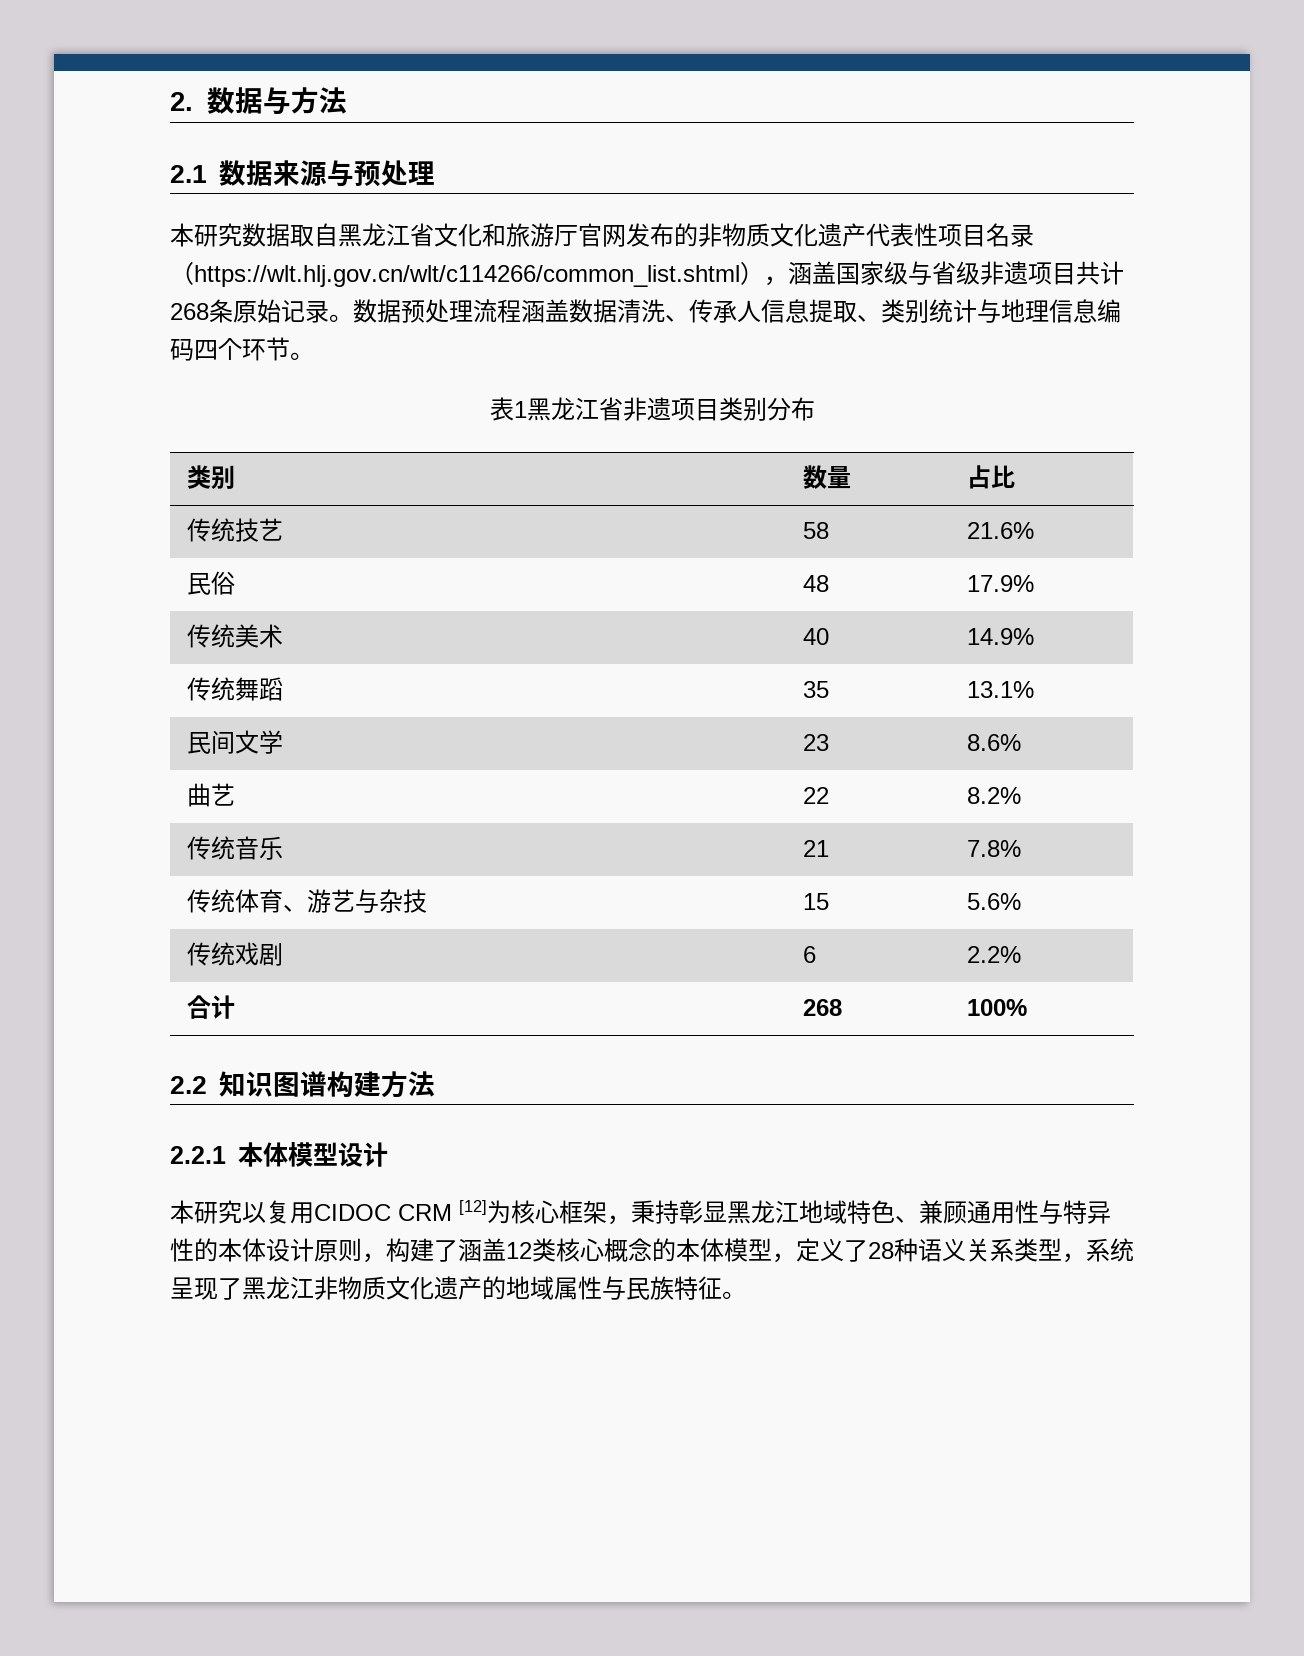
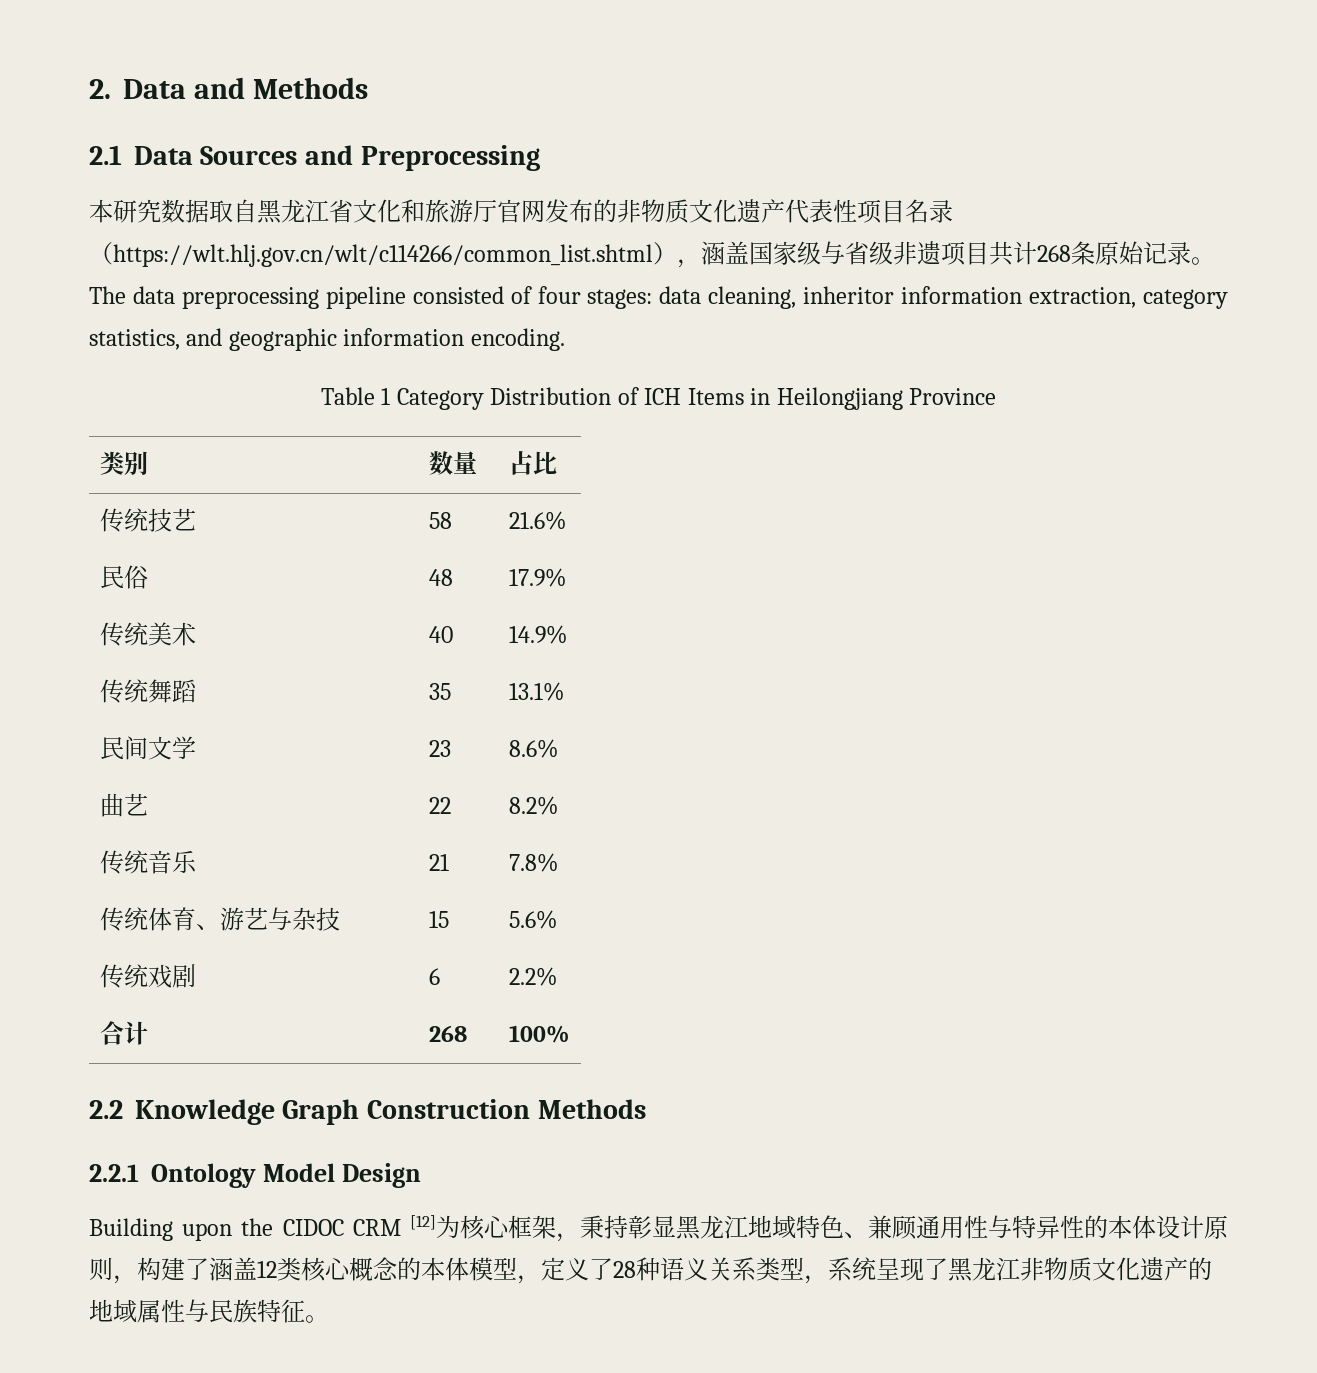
[207,87,348,115] [170,160,435,187] 数据与方法 // 2.1数据来源与预处理 -> [122,77,369,99] [89,145,540,171] Data and Methods // 2.1 Data Sources and Preprocessing
[353,299,1121,323] [170,337,314,361] [489,397,815,421] 数据预处理流程涵盖数据清洗、传承人信息提取、类别统计与地理信息编码四个环节。 // 表1黑龙江省非遗项目类别分布 -> [89,286,1228,309] [89,328,565,351] [320,387,997,410] The data preprocessing pipeline consisted of four stages: data cleaning, inheritor information extraction, category statistics, and geographic information encoding. // Table 1 Category Distribution of ICH Items in Heilongjiang Province
[218,1071,435,1098] [170,1142,388,1167] [170,1200,314,1224] 知识图谱构建方法 // 2.2.1本体模型设计 // 本研究以复用 -> [134,1099,646,1125] [89,1163,421,1188] [89,1218,274,1241] Knowledge Graph Construction Methods // 2.2.1 Ontology Model Design // Building upon the

